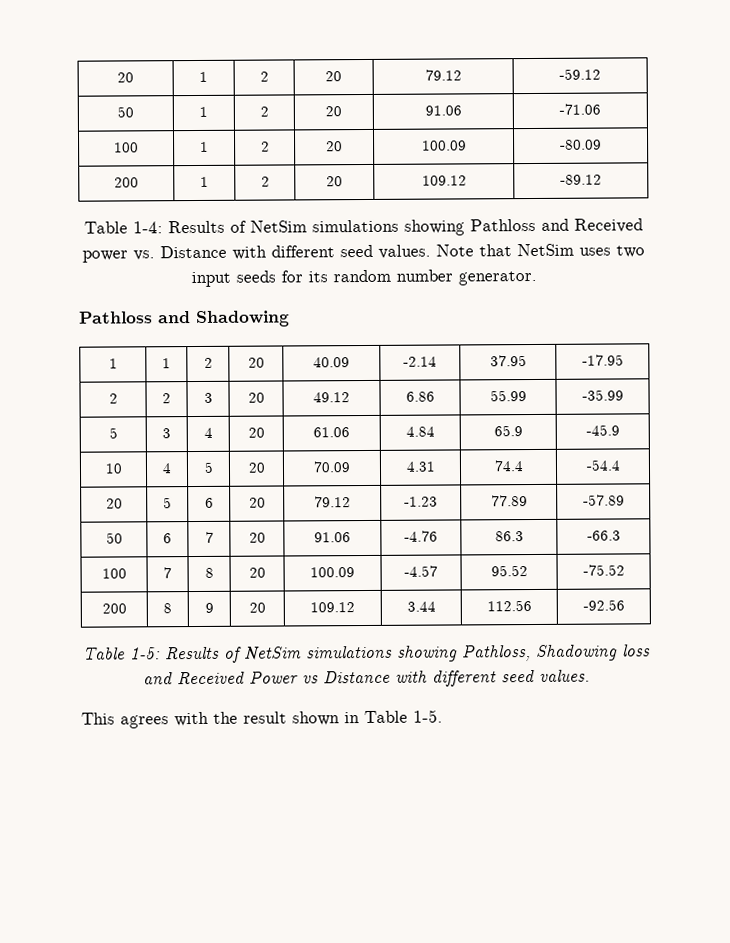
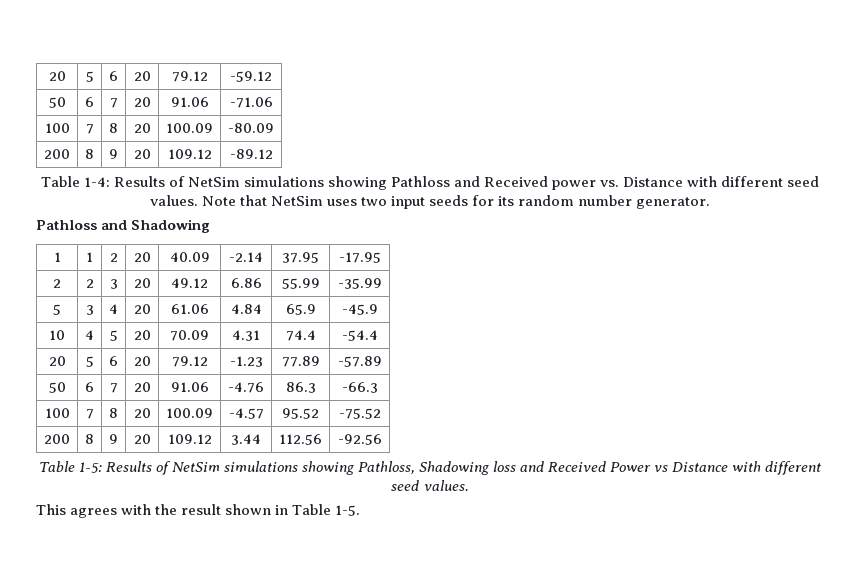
[117,72,134,83] [199,71,208,82] [259,71,269,82] 20 | 1 | 2 -> [48,71,66,81] [85,71,94,82] [109,71,118,81] 20 | 5 | 6
[199,106,208,117] [259,106,269,117] 1 | 2 -> [85,97,94,107] [109,98,118,108] 6 | 7
[200,141,209,152] [260,141,270,152] 1 | 2 -> [85,124,94,134] [109,123,118,133] 7 | 8
[200,176,209,187] [260,176,270,187] 1 | 2 -> [85,149,94,159] [109,149,118,159] 8 | 9

